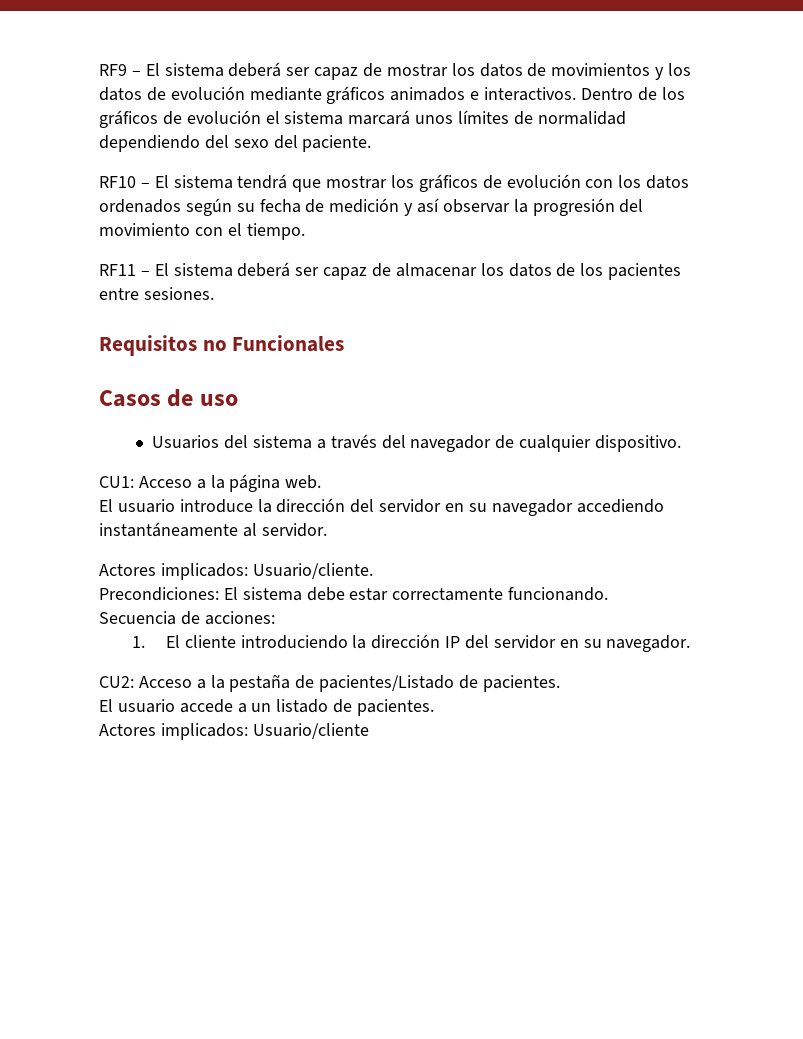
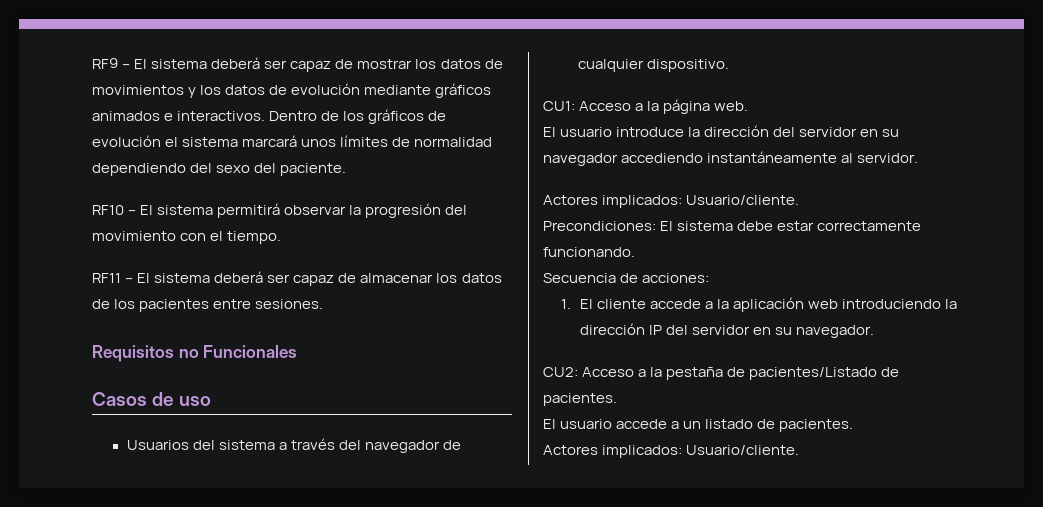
[237,174,690,192] [99,198,440,216] tendrá que mostrar los gráficos de evolución con los datos ordenados según su fecha de medición y así -> [217,203,281,218] permitirá
(236, 641) none -> [649,297,838,312] accede a la aplicación web
[252,723,369,739] Usuario/cliente -> [686,445,800,455] Usuario/cliente.

